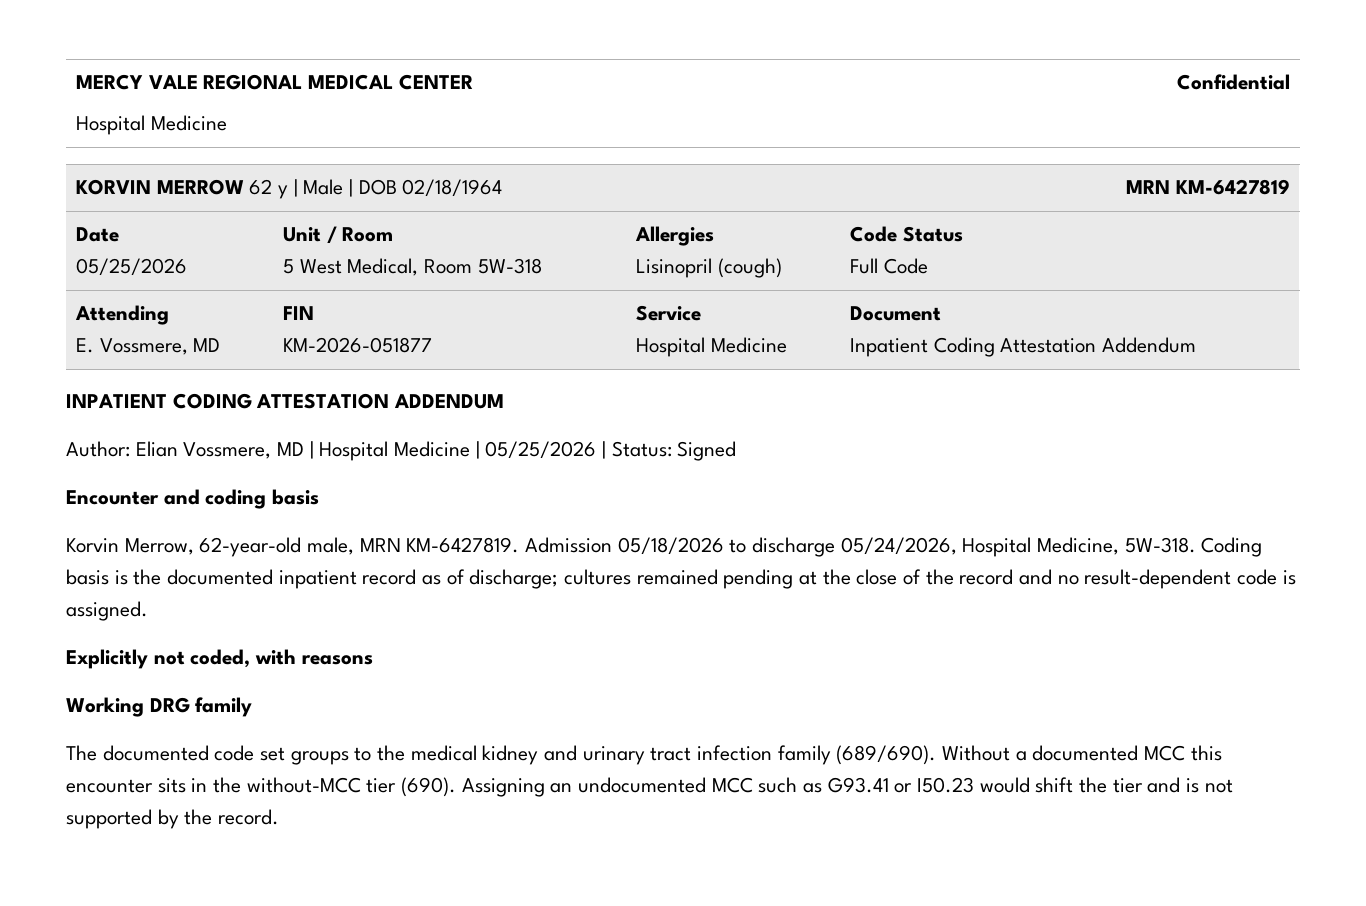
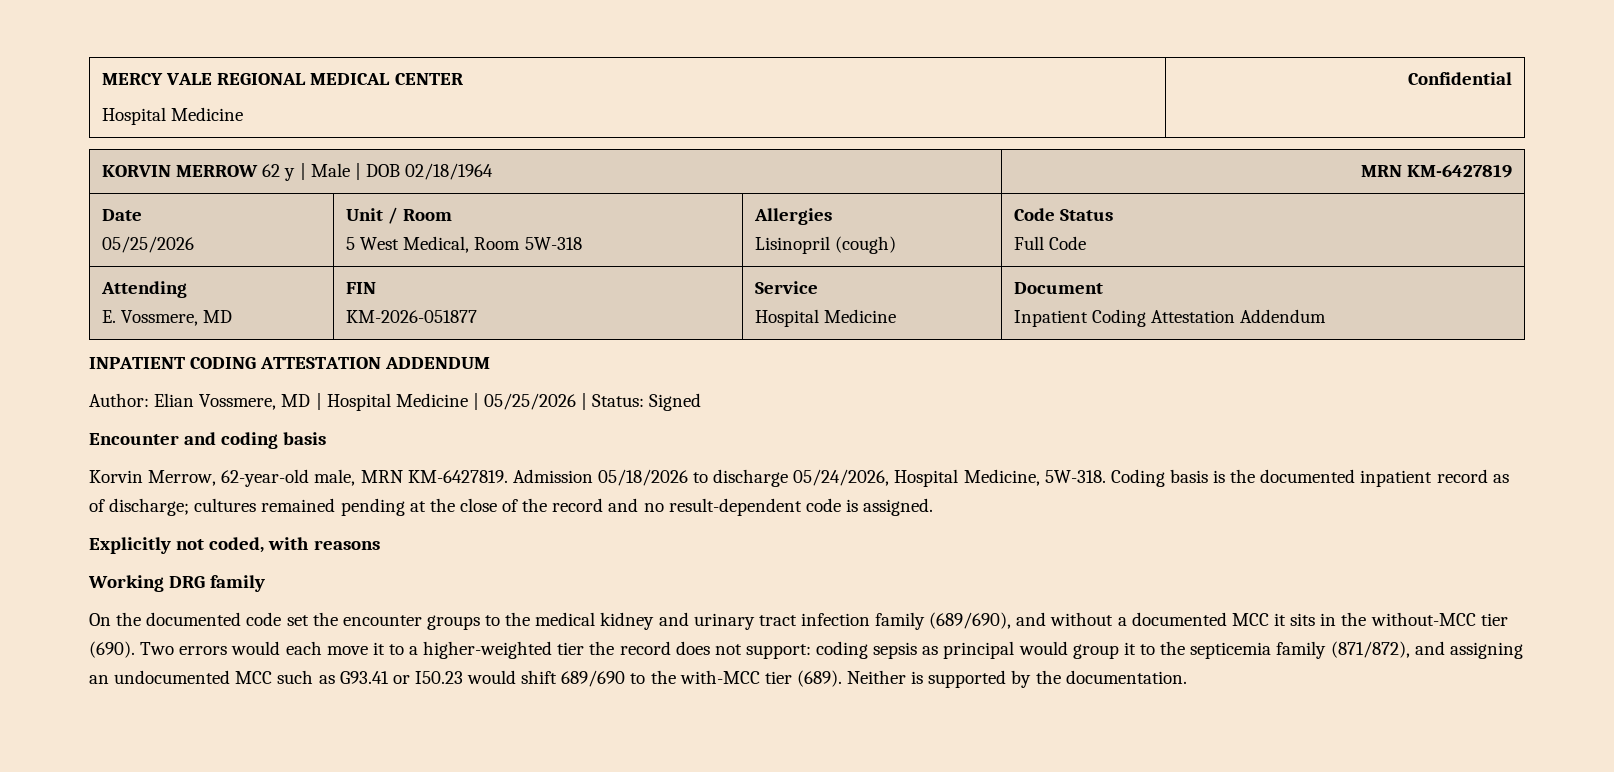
[66,745,97,761] The -> [89,612,142,626] On the
(286, 754) none -> [312,612,422,626] the encounter
[836,745,1011,765] (689/690). Without -> [929,612,1114,629] (689/690), and without
[1190,745,1222,761] [66,779,153,793] this encounter -> [1273,613,1286,626] it
[461,778,545,797] Assigning -> [140,641,1523,659] Two errors would each move it to a higher-weighted tier the record does not support: coding sepsis as principal would group it to the septicemia family (871/872), and assigning
[1079,777,1233,793] the tier and is not -> [561,670,924,687] 689/690 to the with-MCC tier (689). Neither is
[218,809,280,825] record. -> [1065,670,1187,684] documentation.

